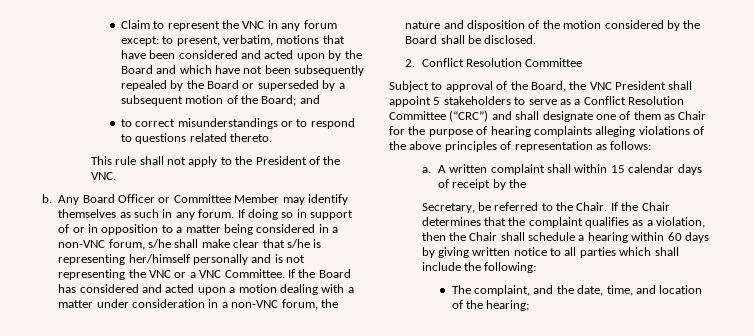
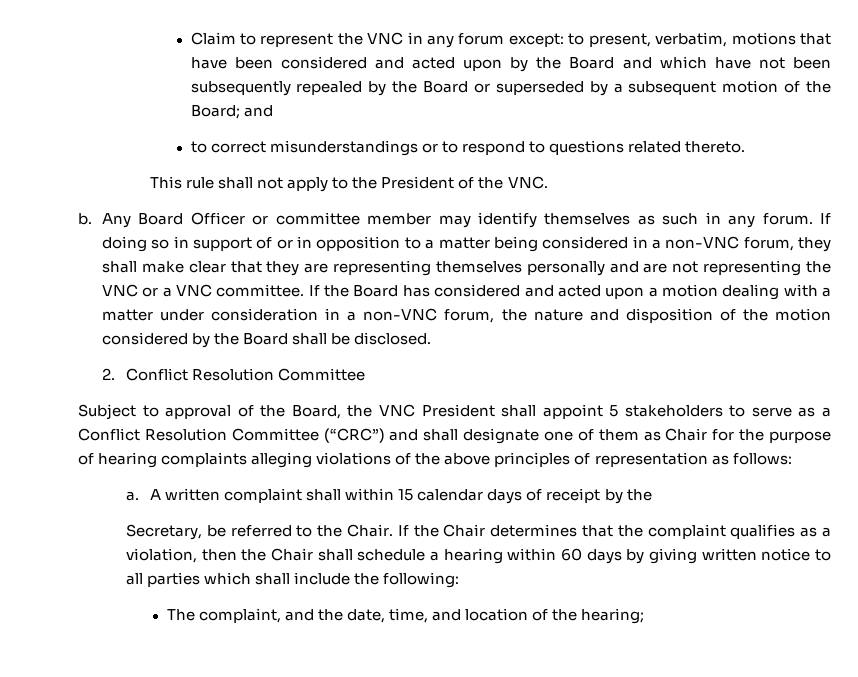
[173,194,280,203] Committee Member -> [275,212,432,225] committee member
[148,239,172,248] s/he -> [797,237,831,252] they
[286,239,322,248] [58,254,190,265] s/he is representing her/himself -> [266,260,522,276] they are representing themselves
[274,254,283,263] is -> [643,263,668,273] are
[224,269,285,278] Committee. -> [216,284,305,297] committee.

